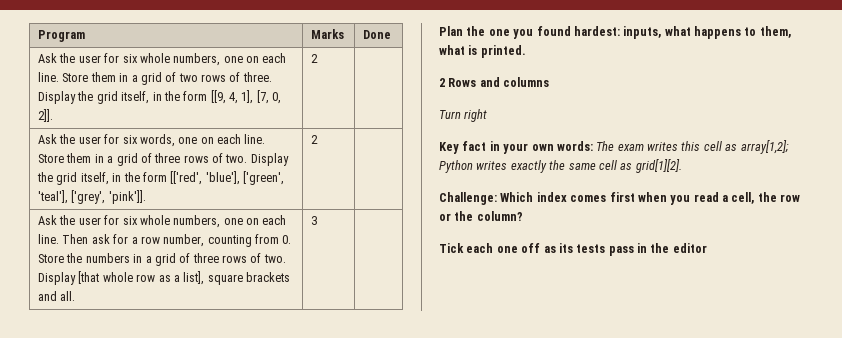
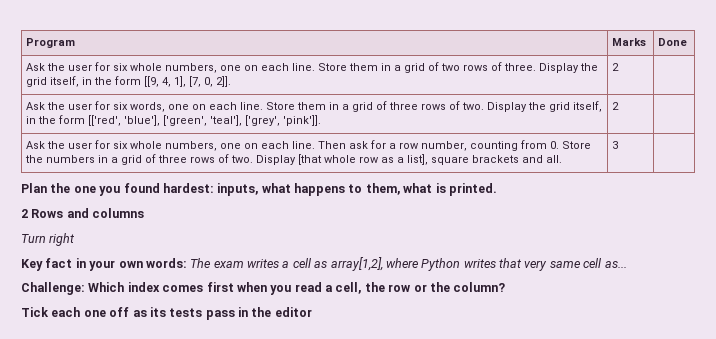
[681,140,789,154] [439,159,682,173] this cell as array[1,2]; Python writes exactly the same cell as grid[1][2]. -> [282,257,627,271] a cell as array[1,2], where Python writes that very same cell as...

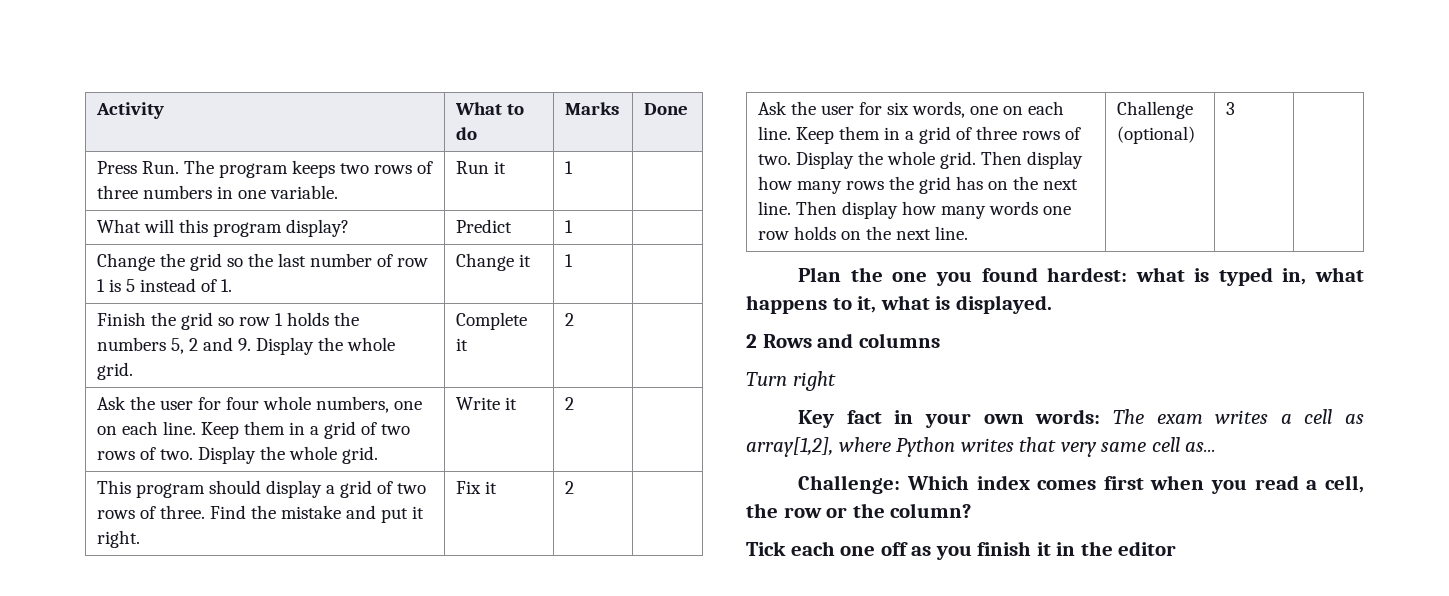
[26,38,76,48] [612,38,647,46] [658,38,688,46] [26,62,348,73] Program | Marks | Done // Ask the user for six whole numbers, one on each line. Store -> [96,102,165,119] [455,102,525,115] [456,127,478,140] [565,102,620,115] [644,103,689,115] [97,160,434,178] [97,185,339,199] [456,161,507,174] [565,161,574,174] [97,219,350,237] [456,219,513,233] [565,220,574,233] [97,253,429,271] [97,278,233,292] [456,253,532,271] [565,254,574,267] [97,312,360,330] [97,337,396,355] [97,362,134,380] [456,312,528,330] [456,338,469,351] [565,313,575,326] [97,396,423,413] [97,421,240,439] Activity | What to do | Marks | Done // Press Run. The program keeps two rows of three numbers in one variable. | Run it | 1 | // What will this program display? | Predict | 1 | // Change the grid so the last number of row 1 is 5 instead of 1. | Change it | 1 | // Finish the grid so row 1 holds the numbers 5, 2 and 9. Display the whole grid. | Complete it | 2 | // Ask the user for four whole numbers, one on each line. Keep
[504,63,599,73] [26,76,232,87] three. Display the grid itself, in the form [[9, 4, 1], [7, 0, 2]]. -> [160,446,379,464] [456,397,518,410] [565,397,575,410] [97,480,427,498] [97,505,425,523] [97,530,141,548] [456,481,498,494] two. Display the whole grid. | Write it | 2 | // This program should display a grid of two rows of three. Find the mistake and put it right. | Fix it
[266,102,296,110] Store -> [796,127,835,144] Keep
[549,101,603,112] [26,115,322,126] [612,102,620,110] [26,140,592,151] [25,154,563,165] grid itself, in the form [['red', 'blue'], ['green', 'teal'], ['grey', 'pink']]. | 2 | // Ask the user for six whole numbers, one on each line. Then ask for a row number, counting from 0. Store the numbers in a grid of three rows of two. Display [that whole row as a list], square brackets and all. -> [887,151,1084,169] [758,176,1079,194] [758,201,1072,219] [758,226,969,240] [1117,101,1194,119] [1117,126,1196,144] whole grid. Then display how many rows the grid has on the next line. Then display how many words one row holds on the next line. | Challenge (optional)
[217,183,259,196] inputs, -> [1135,267,1307,286] what is typed in,
[365,183,497,196] them, what is printed. -> [857,295,1052,314] it, what is displayed.
[149,307,235,320] its tests pass -> [935,541,1051,560] you finish it

